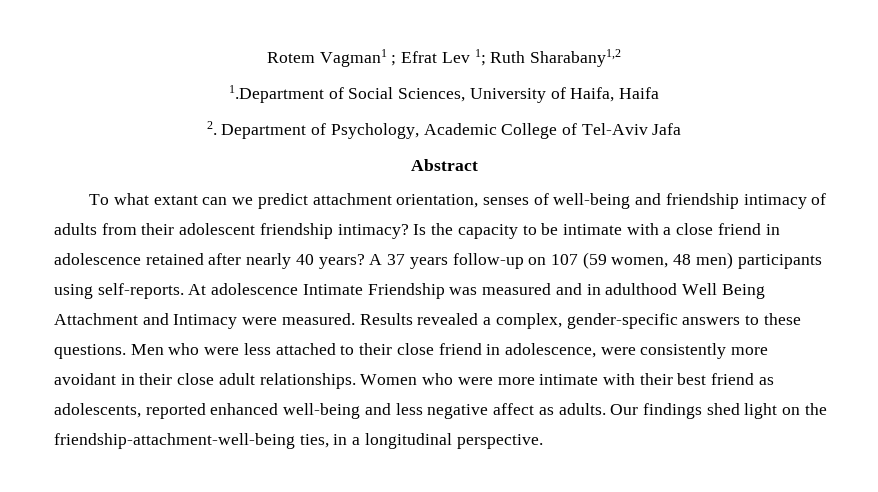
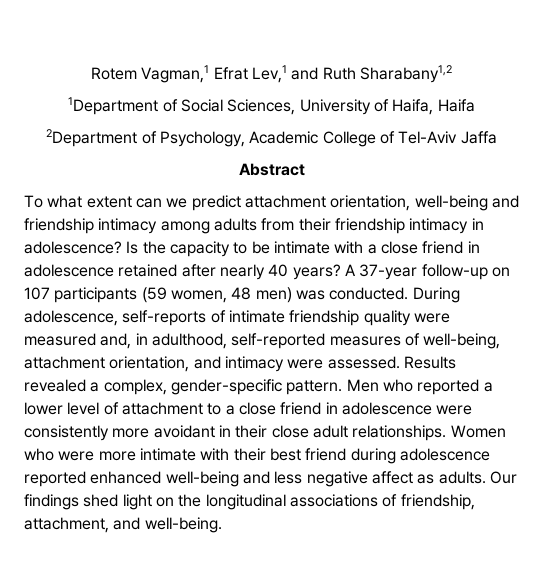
[319,49,486,67] Vagman1 ; Efrat Lev 1; -> [141,65,319,83] Vagman,1 Efrat Lev,1 and
[228,85,324,103] 1.Department -> [68,97,159,115] 1Department
[206,121,307,139] 2. Department -> [46,129,138,147] 2Department
[652,123,682,135] Jafa -> [460,131,497,144] Jaffa
[153,195,198,205] extant -> [86,196,132,208] extent
[483,193,549,205] senses of -> (411, 203) none
[811,193,827,205] of -> [160,221,210,234] among
[179,223,409,239] adolescent friendship intimacy? -> [334,218,484,234] [24,241,122,254] friendship intimacy in adolescence?
[387,254,448,269] 37 years -> [359,264,418,280] 37-year
(578, 259) none -> [54,287,138,303] participants
[737,254,822,269] [54,283,765,299] [54,313,355,329] participants using self-reports. At adolescence Intimate Friendship was measured and in adulthood Well Being Attachment and Intimacy were measured. -> [295,287,460,303] [24,310,450,326] [24,333,501,349] [24,356,400,372] was conducted. During adolescence, self-reports of intimate friendship quality were measured and, in adulthood, self-reported measures of well-being, attachment orientation, and intimacy were assessed.
[682,313,801,325] [54,343,596,359] answers to these questions. Men who were less attached to their close friend in adolescence, -> [286,379,493,395] [24,402,432,415] pattern. Men who reported a lower level of attachment to a close friend in adolescence
[758,377,774,385] [54,403,141,418] as adolescents, -> [350,448,490,464] during adolescence
[54,433,543,449] friendship-attachment-well-being ties, in a longitudinal perspective. -> [205,494,475,510] [24,517,222,533] longitudinal associations of friendship, attachment, and well-being.

